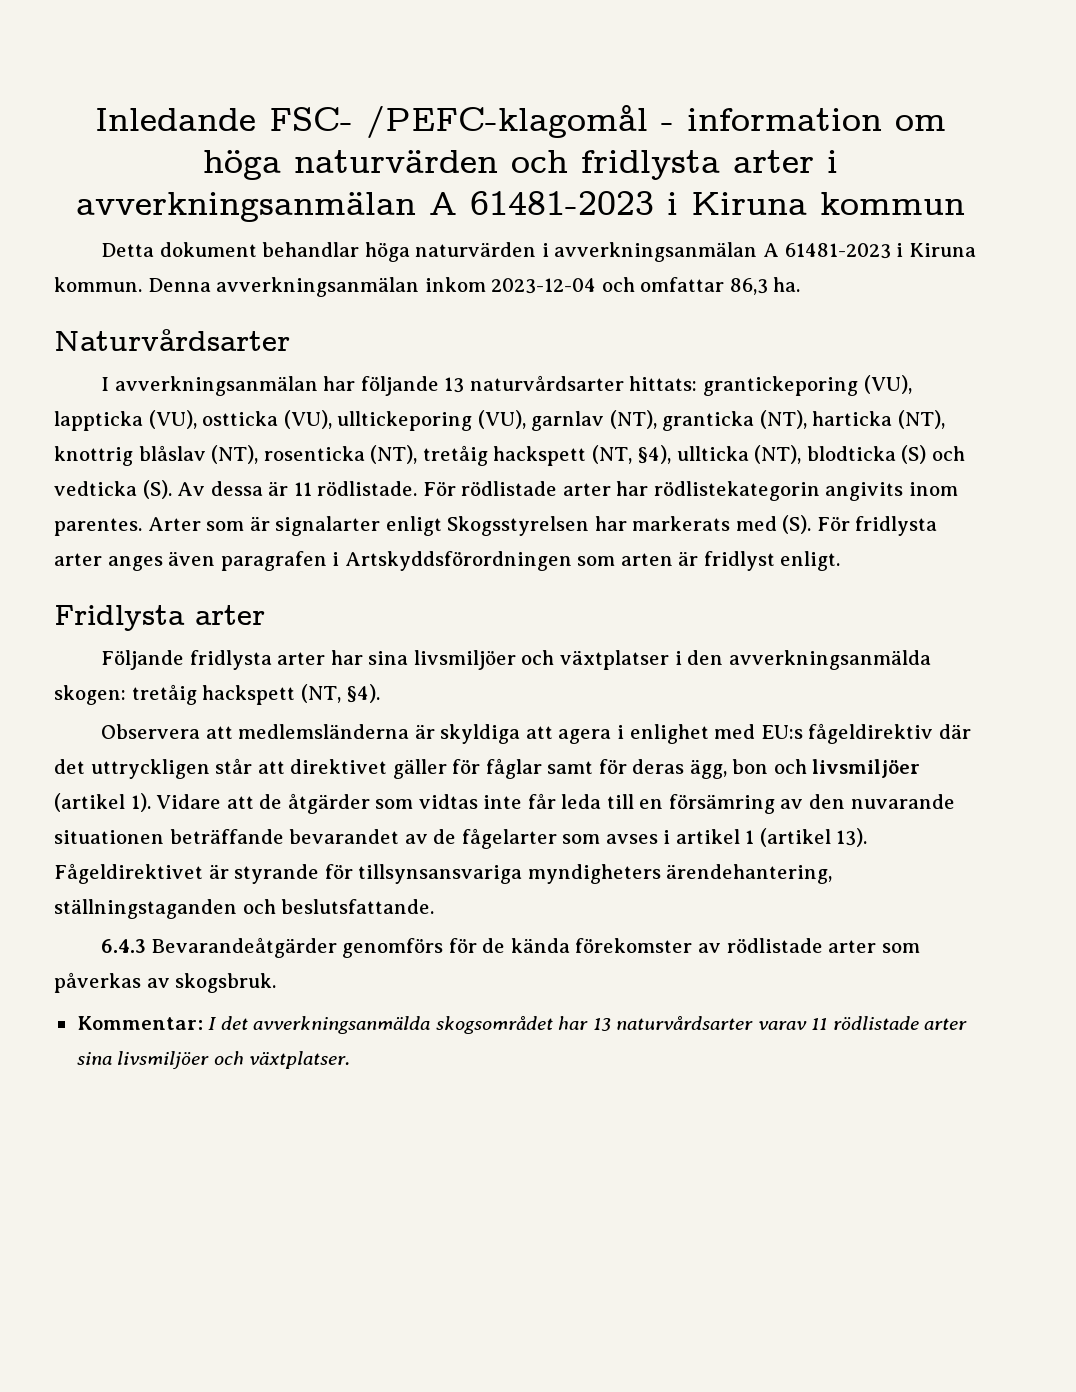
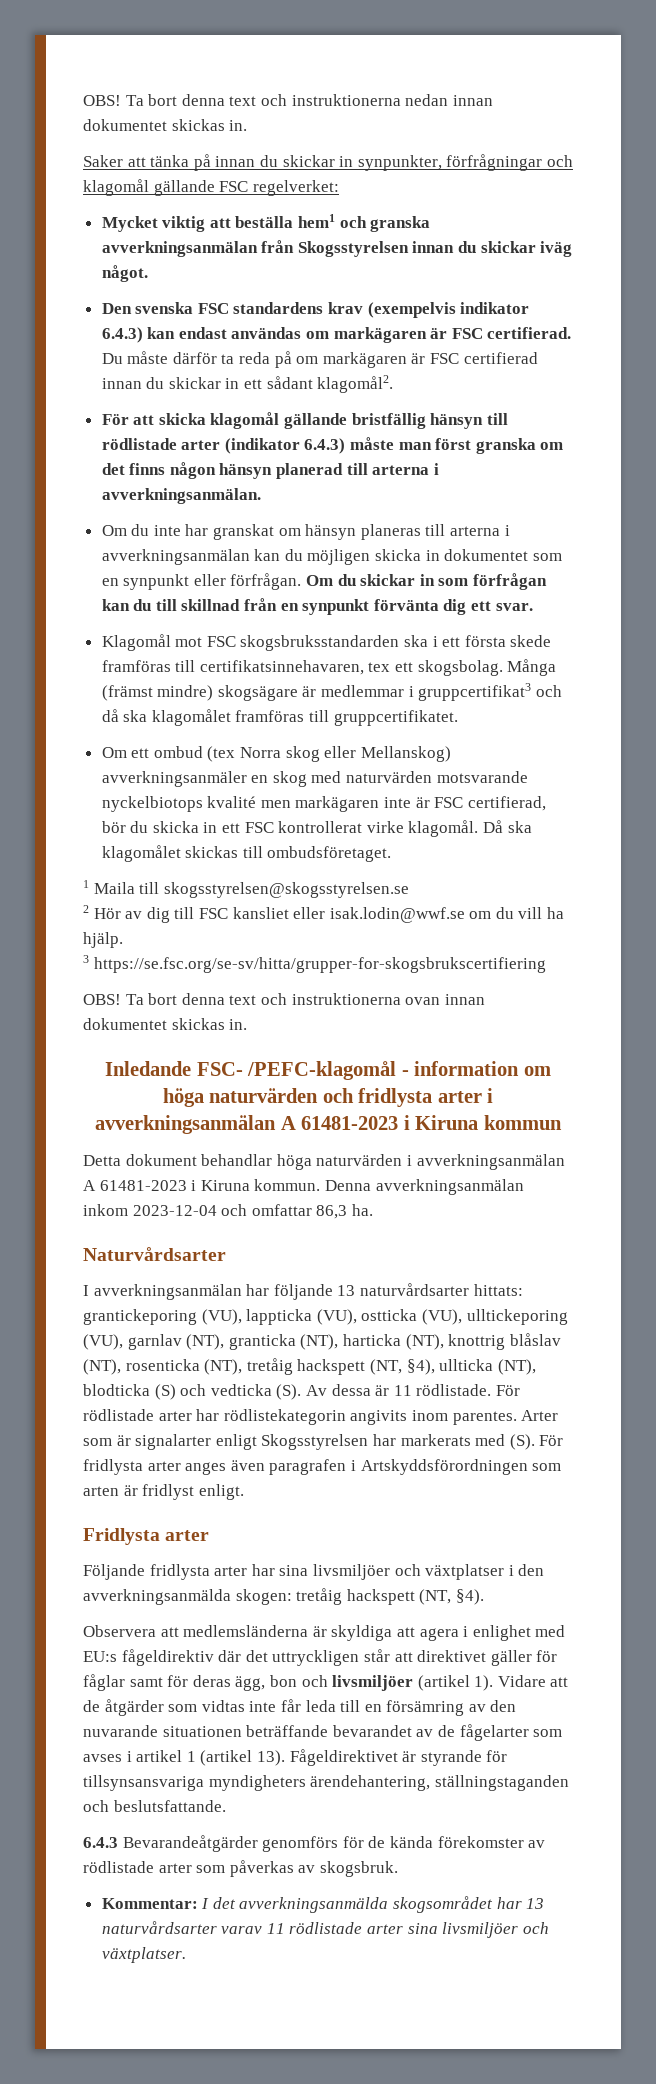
(94, 119) none -> [83,94,493,106] [83,119,248,131] [83,154,573,171] [83,179,339,196] [101,214,431,232] [101,240,573,257] [101,265,148,282] [101,302,530,318] [101,327,572,343] [101,351,538,368] [101,375,394,393] [101,412,508,429] [101,437,564,454] [101,462,439,479] [101,488,261,504] [101,524,510,540] [101,549,562,565] [101,573,548,590] [101,598,533,615] [101,634,552,651] [101,659,557,676] [101,683,562,701] [101,709,458,726] [101,746,451,762] [101,771,528,787] [101,796,546,812] [101,820,532,837] [101,845,392,862] [83,880,409,898] [83,905,565,923] [83,932,123,948] [83,955,546,973] [83,993,485,1005] [83,1018,248,1030] OBS! Ta bort denna text och instruktionerna nedan innan dokumentet skickas in. // Saker att tänka på innan du skickar in synpunkter, förfrågningar och klagomål gällande FSC regelverket: // Mycket viktig att beställa hem1 och granska avverkningsanmälan från Skogsstyrelsen innan du skickar iväg något. // Den svenska FSC standardens krav (exempelvis indikator 6.4.3) kan endast användas om markägaren är FSC certifierad. Du måste därför ta reda på om markägaren är FSC certifierad innan du skickar in ett sådant klagomål2. // För att skicka klagomål gällande bristfällig hänsyn till rödlistade arter (indikator 6.4.3) måste man först granska om det finns någon hänsyn planerad till arterna i avverkningsanmälan. // Om du inte har granskat om hänsyn planeras till arterna i avverkningsanmälan kan du möjligen skicka in dokumentet som en synpunkt eller förfrågan. Om du skickar in som förfrågan kan du till skillnad från en synpunkt förvänta dig ett svar. // Klagomål mot FSC skogsbruksstandarden ska i ett första skede framföras till certifikatsinnehavaren, tex ett skogsbolag. Många (främst mindre) skogsägare är medlemmar i gruppcertifikat3 och då ska klagomålet framföras till gruppcertifikatet. // Om ett ombud (tex Norra skog eller Mellanskog) avverkningsanmäler en skog med naturvärden motsvarande nyckelbiotops kvalité men markägaren inte är FSC certifierad, bör du skicka in ett FSC kontrollerat virke klagomål. Då ska klagomålet skickas till ombudsföretaget. // 1 Maila till skogsstyrelsen@skogsstyrelsen.se // 2 Hör av dig till FSC kansliet eller isak.lodin@wwf.se om du vill ha hjälp. // 3 https://se.fsc.org/se-sv/hitta/grupper-for-skogsbrukscertifiering // OBS! Ta bort denna text och instruktionerna ovan innan dokumentet skickas in. //

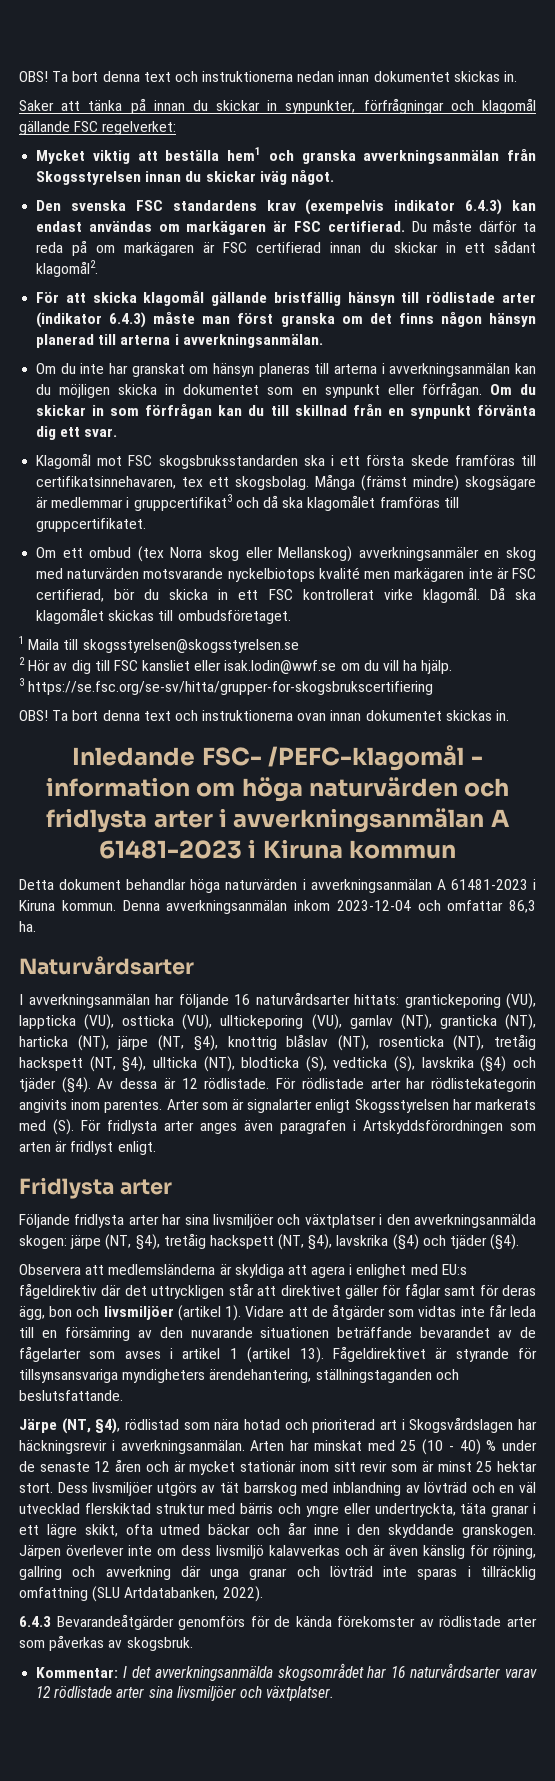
[337,1285,356,1296] 13 -> [234,994,250,1005] 16
(444, 1342) none -> [117,1035,218,1051] järpe (NT, §4),
[154,1384,302,1400] (S) och vedticka (S). -> [305,1056,536,1072] [19,1077,91,1093] (S), vedticka (S), lavskrika (§4) och tjäder (§4).
[393,1385,412,1396] 11 -> [181,1078,198,1089] 12
[296,1588,484,1605] tretåig hackspett (NT, §4). -> [70,1233,520,1250] järpe (NT, §4), tretåig hackspett (NT, §4), lavskrika (§4) och tjäder (§4).
(226, 1806) none -> [19,1417,538,1434] [19,1439,537,1455] [19,1459,538,1475] [19,1482,537,1496] [19,1503,536,1517] [19,1522,536,1538] [19,1545,536,1559] [19,1566,536,1580] [19,1586,263,1602] // Järpe (NT, §4), rödlistad som nära hotad och prioriterad art i Skogsvårdslagen har häckningsrevir i avverkningsanmälan. Arten har minskat med 25 (10 - 40) % under de senaste 12 åren och är mycket stationär inom sitt revir som är minst 25 hektar stort. Dess livsmiljöer utgörs av tät barrskog med inblandning av lövträd och en väl utvecklad flerskiktad struktur med bärris och yngre eller undertryckta, täta granar i ett lägre skikt, ofta utmed bäckar och åar inne i den skyddande granskogen. Järpen överlever inte om dess livsmiljö kalavverkas och är även känslig för röjning, gallring och avverkning där unga granar och lövträd inte sparas i tillräcklig omfattning (SLU Artdatabanken, 2022).
[526,1898,545,1909] 13 -> [391,1666,406,1678] 16
[266,1923,285,1934] 11 -> [36,1686,52,1698] 12

